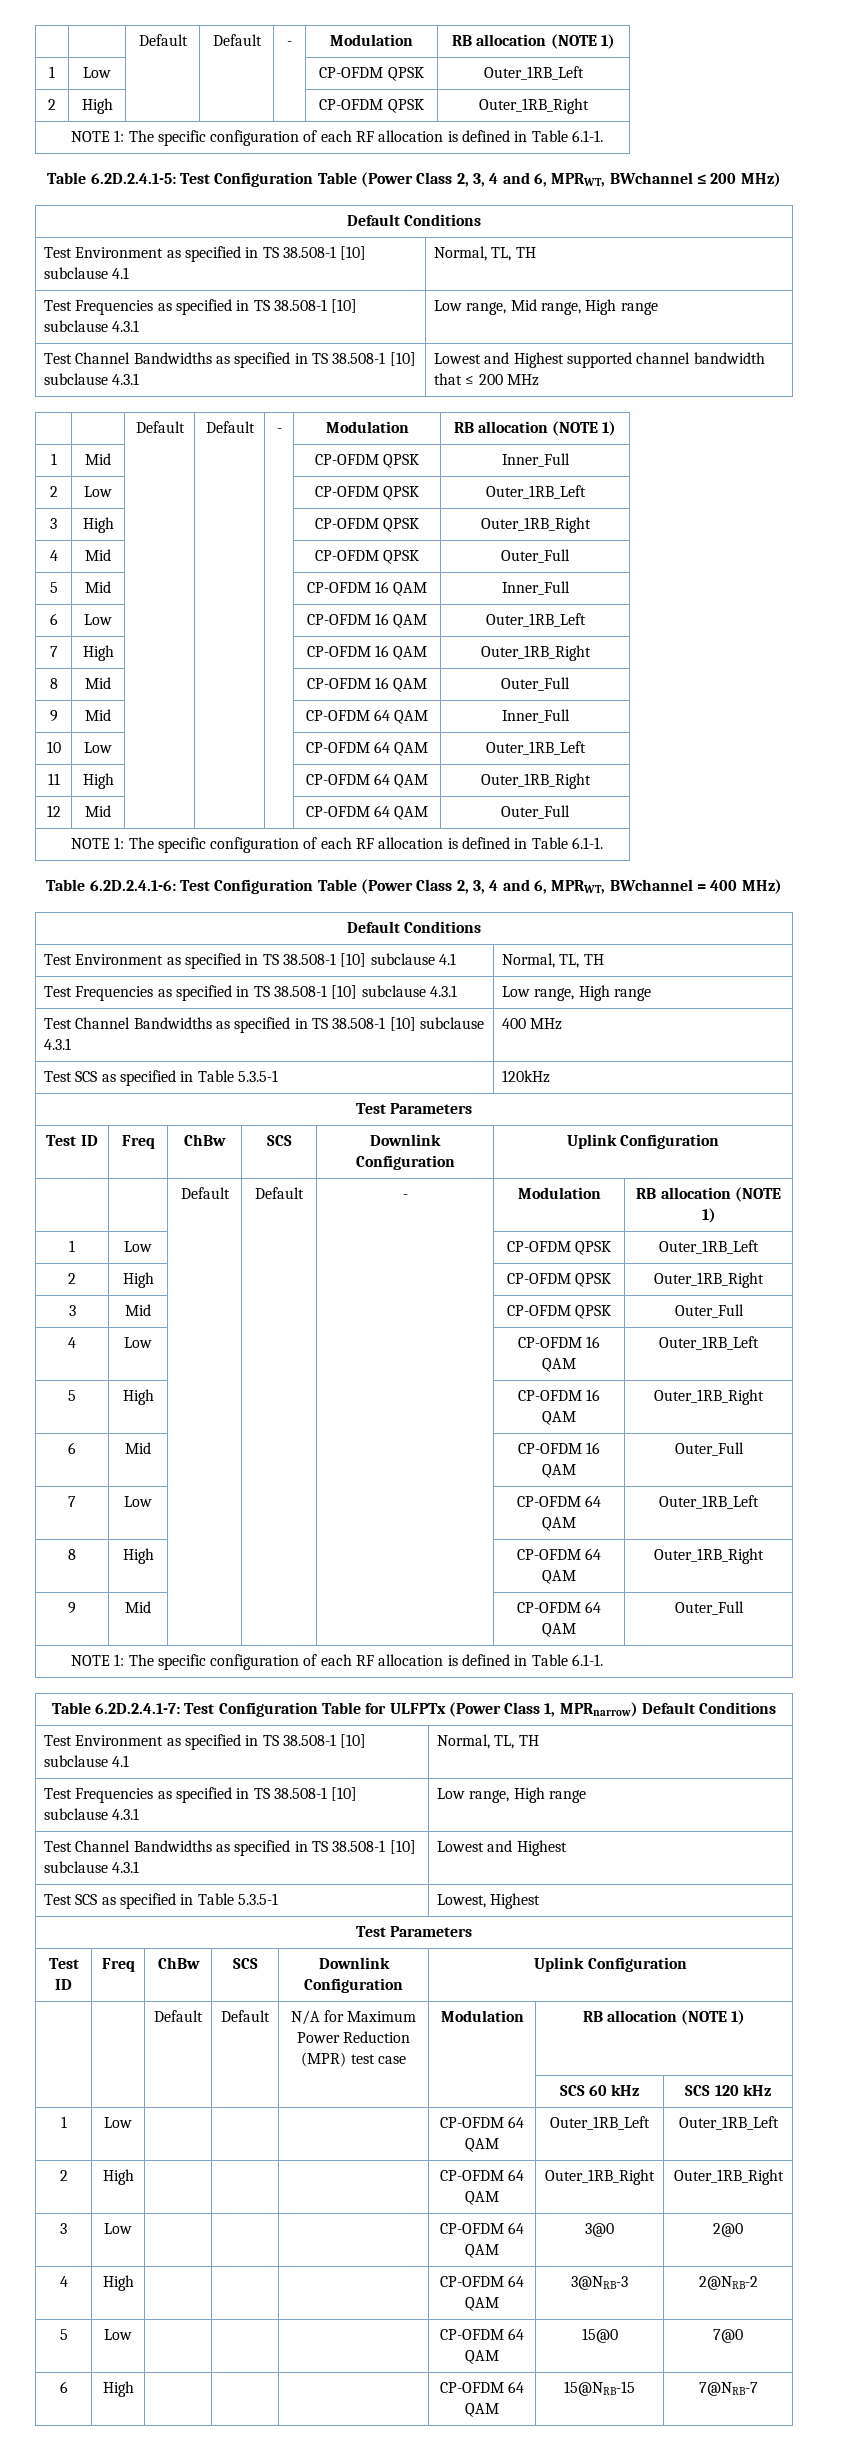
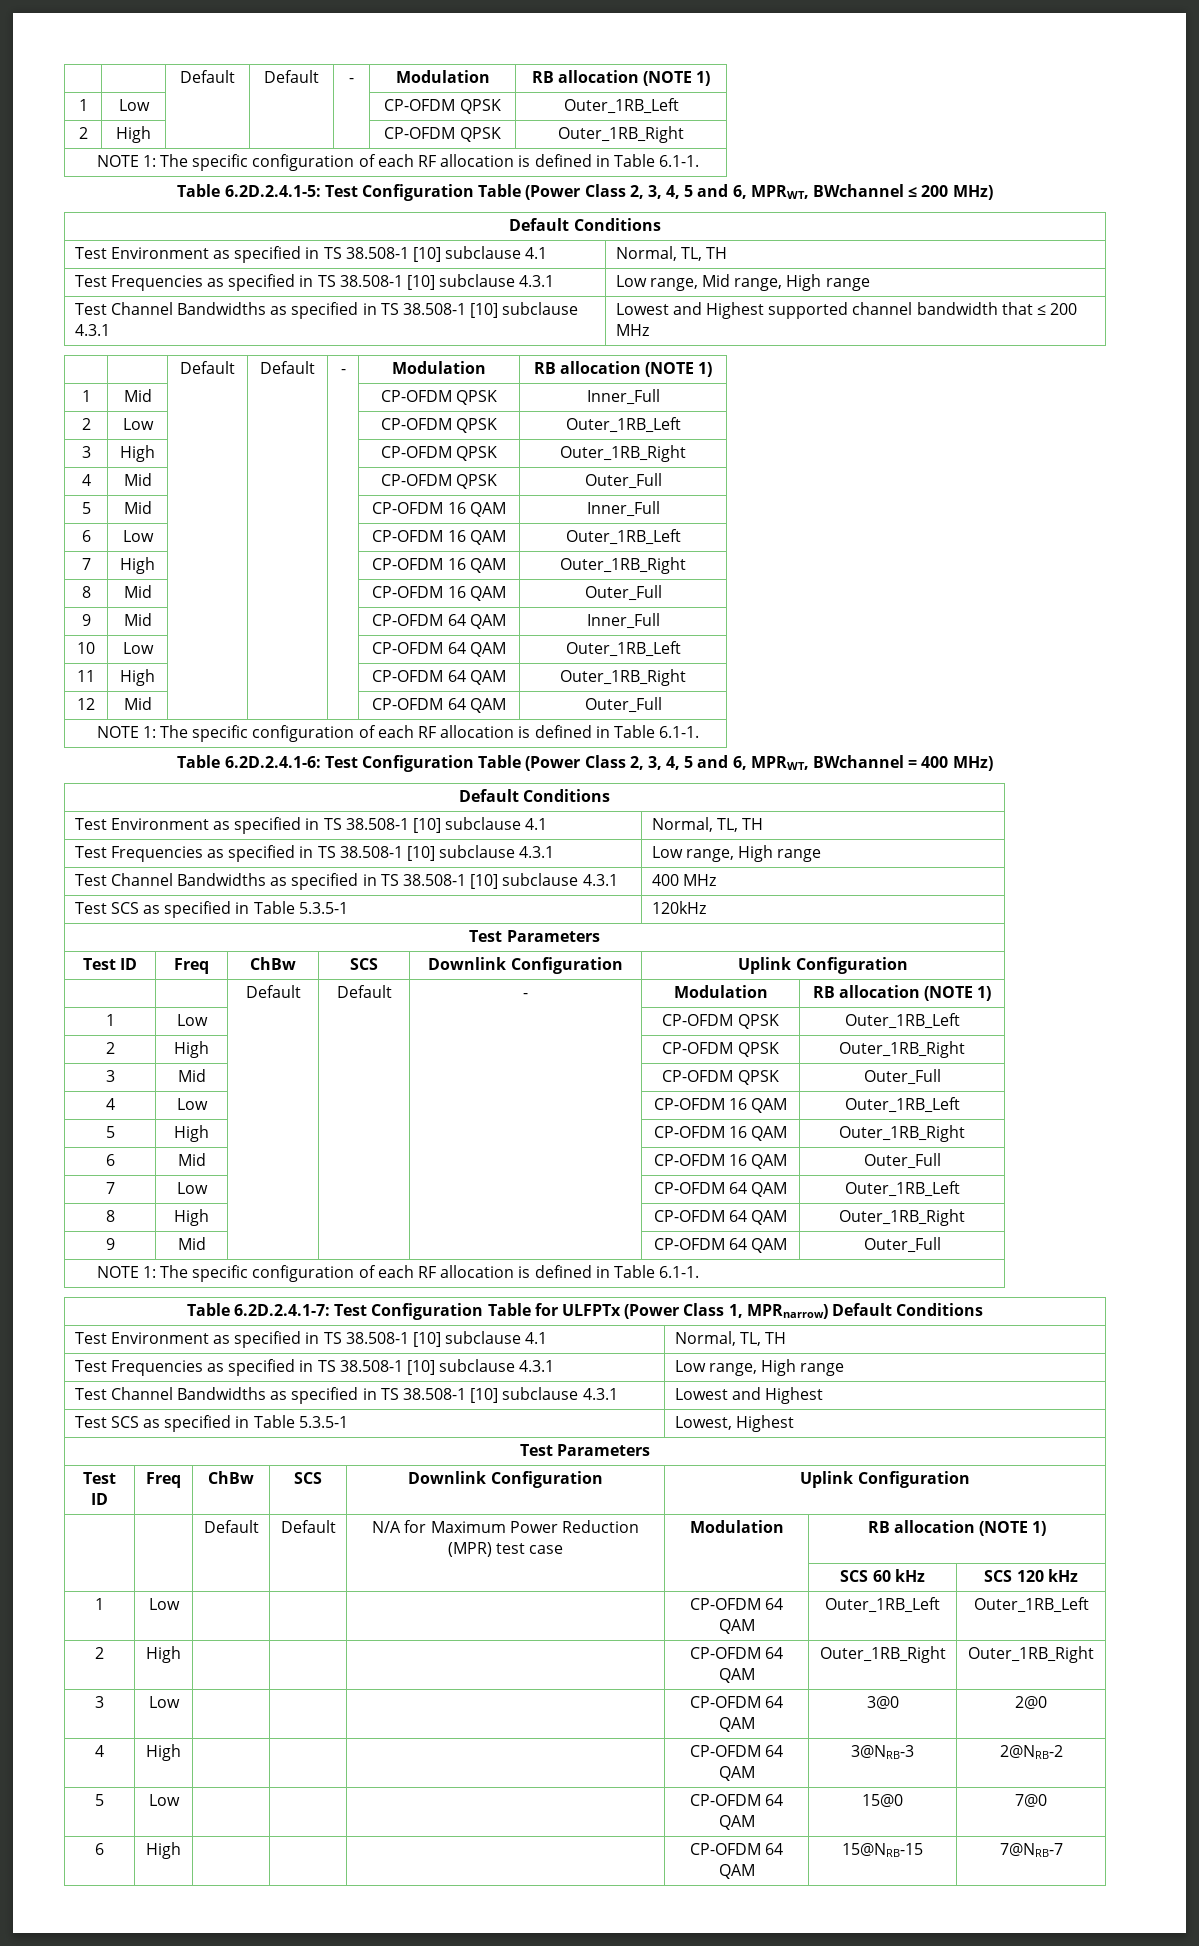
[489,173,499,184] 4 -> [666,185,694,199] 4, 5
[489,880,499,891] 4 -> [666,756,694,770] 4, 5

